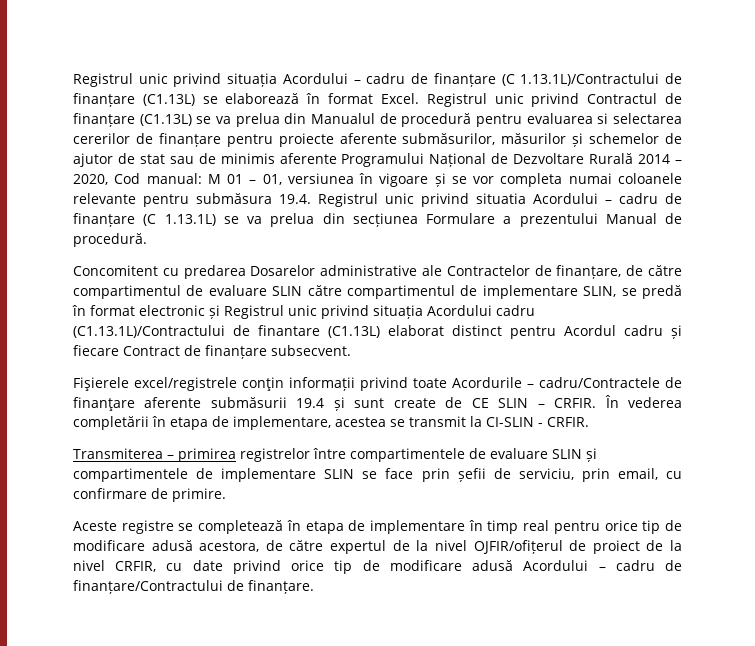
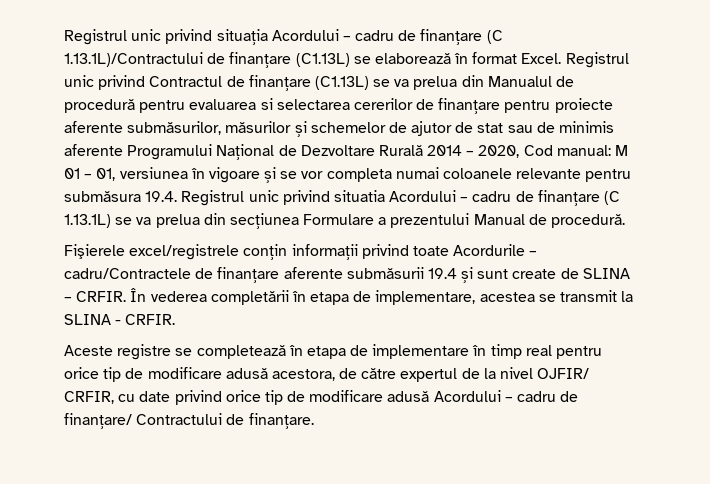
[73,265,682,279] [73,285,682,299] [72,305,535,319] [73,325,682,339] [73,345,351,359] // Concomitent cu predarea Dosarelor administrative ale Contractelor de finanțare, de către compartimentul de evaluare SLIN către compartimentul de implementare SLIN, se predă în format electronic și Registrul unic privind situația Acordului cadru (C1.13.1L)/Contractului de finantare (C1.13L) elaborat distinct pentru Acordul cadru și fiecare Contract de finanțare subsecvent. -> (626, 221) none
[471,398,529,408] CE SLIN -> [582,268,630,279] SLINA
[486,417,589,427] [73,448,597,462] [73,468,682,482] [73,488,226,502] CI-SLIN - CRFIR. // Transmiterea – primirea registrelor între compartimentele de evaluare SLIN și compartimentele de implementare SLIN se face prin șefii de serviciu, prin email, cu confirmare de primire. -> [64,314,176,325] SLINA - CRFIR.
[473,540,683,554] [73,560,105,571] OJFIR/ofițerul de proiect de la nivel -> [537,368,590,379] OJFIR/
[73,580,223,594] finanțare/Contractului -> [64,413,223,429] finanțare/ Contractului

